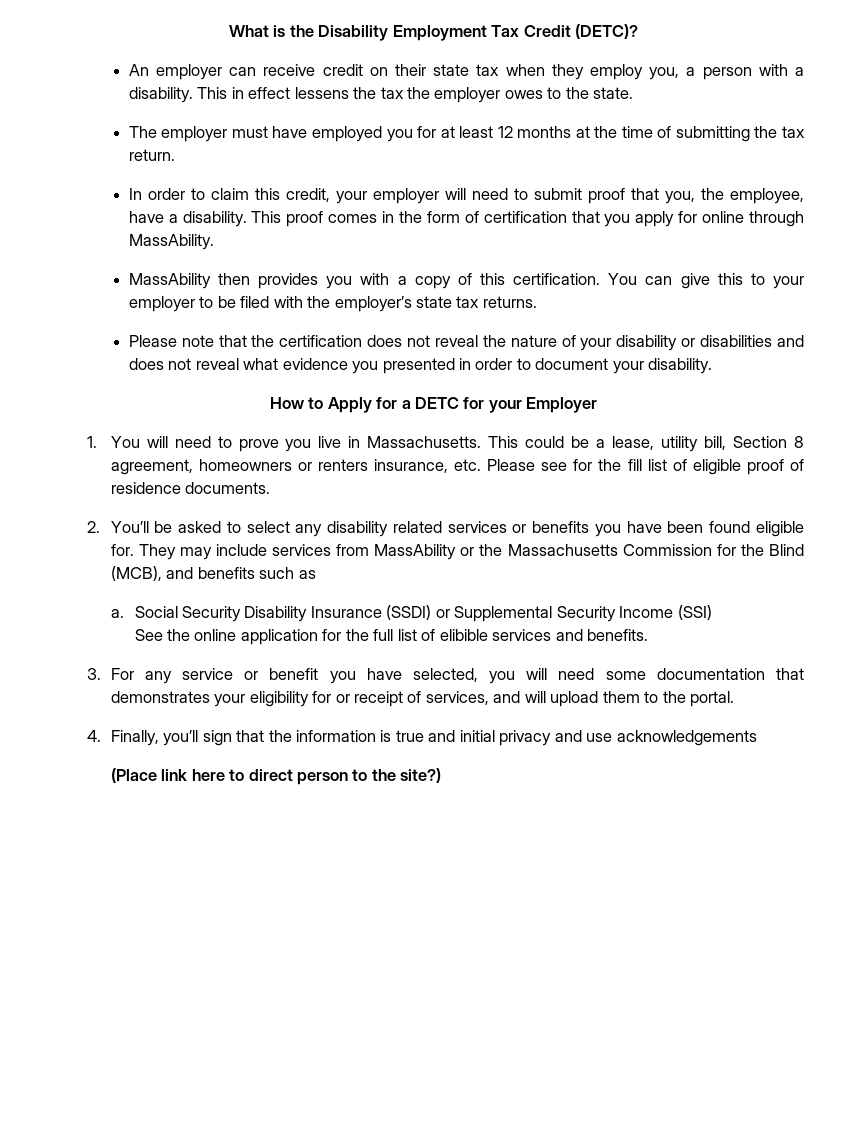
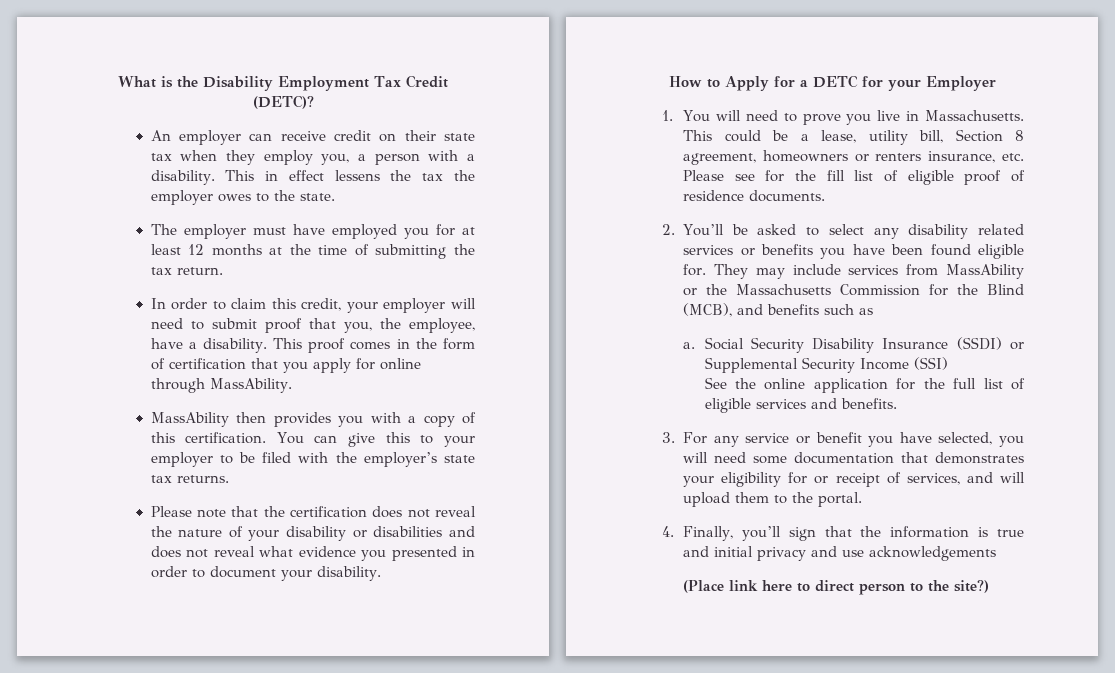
[439,629,488,641] elibible -> [704,398,751,413] eligible

